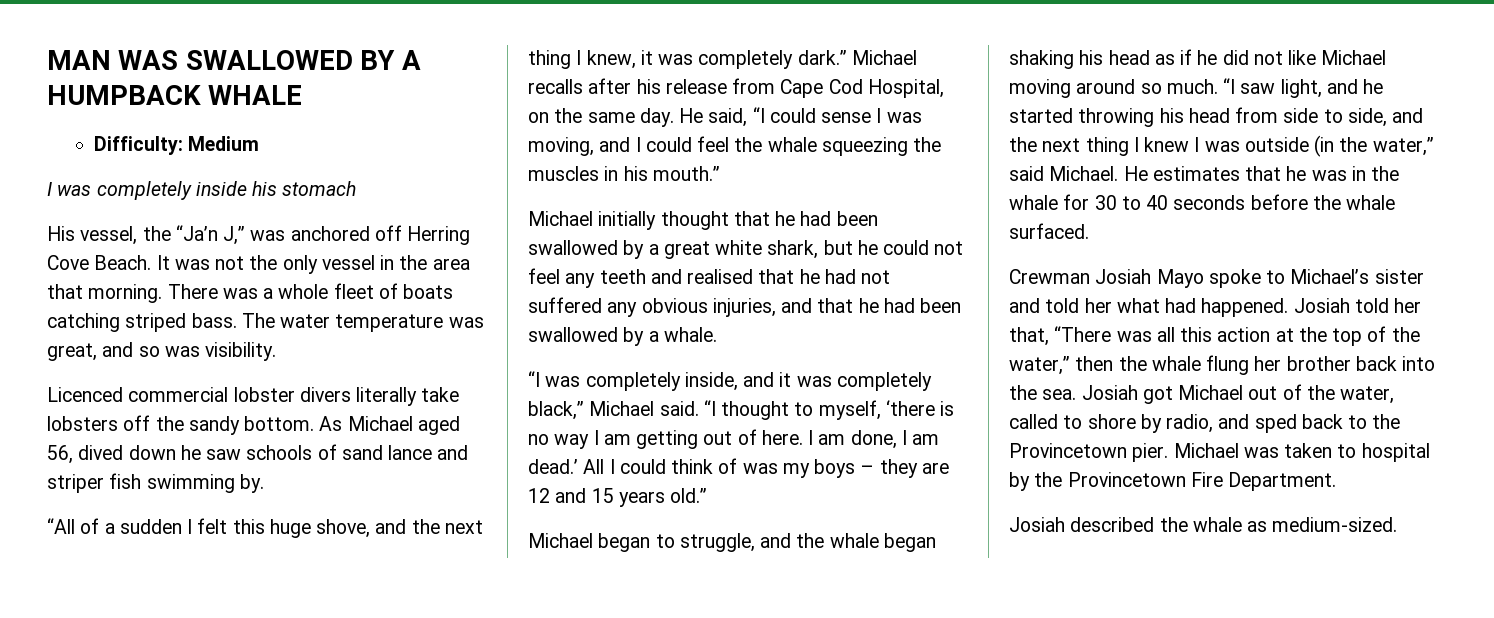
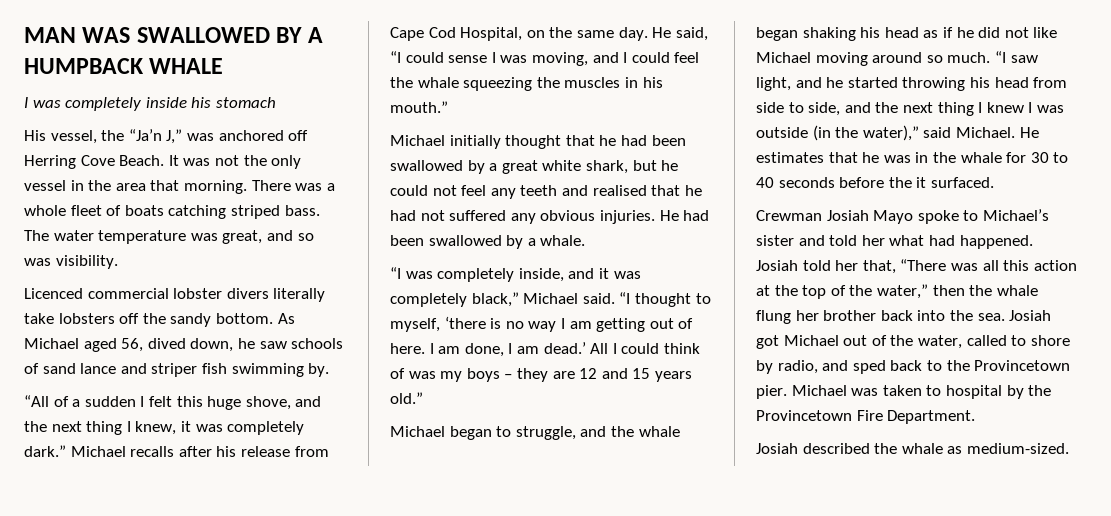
[93,136,260,155] // Difficulty: Medium -> (224, 66) none
[128,445,176,460] down -> [190,338,234,352] down,
[712,298,879,317] injuries, and that he -> [599,210,679,224] injuries. He
[1372,137,1434,156] water,” -> [862,125,919,141] water),”
[1346,195,1396,210] whale -> [916,177,927,188] it

